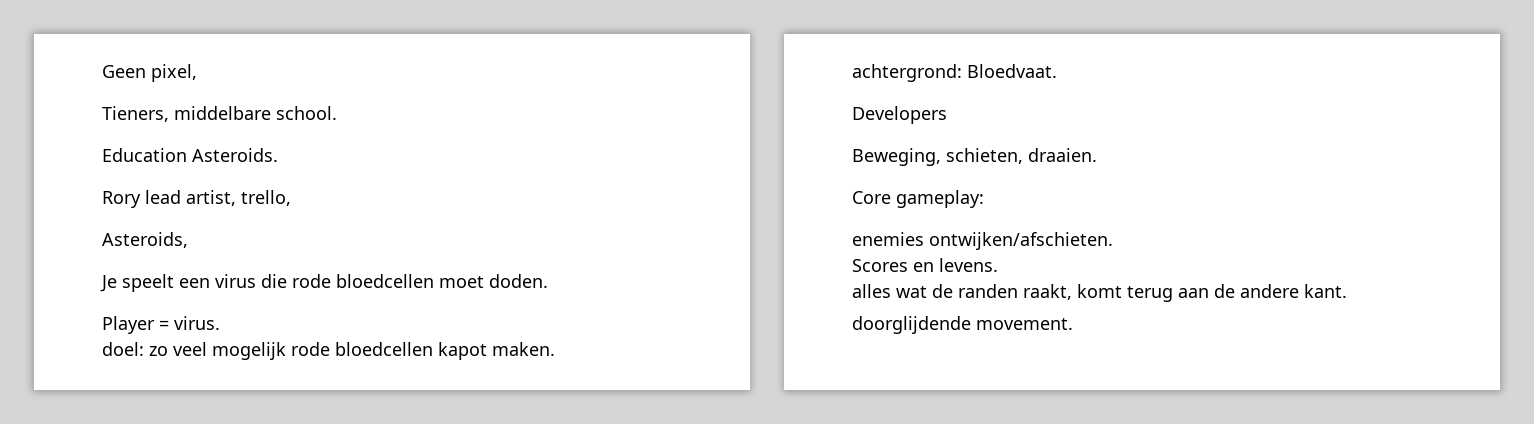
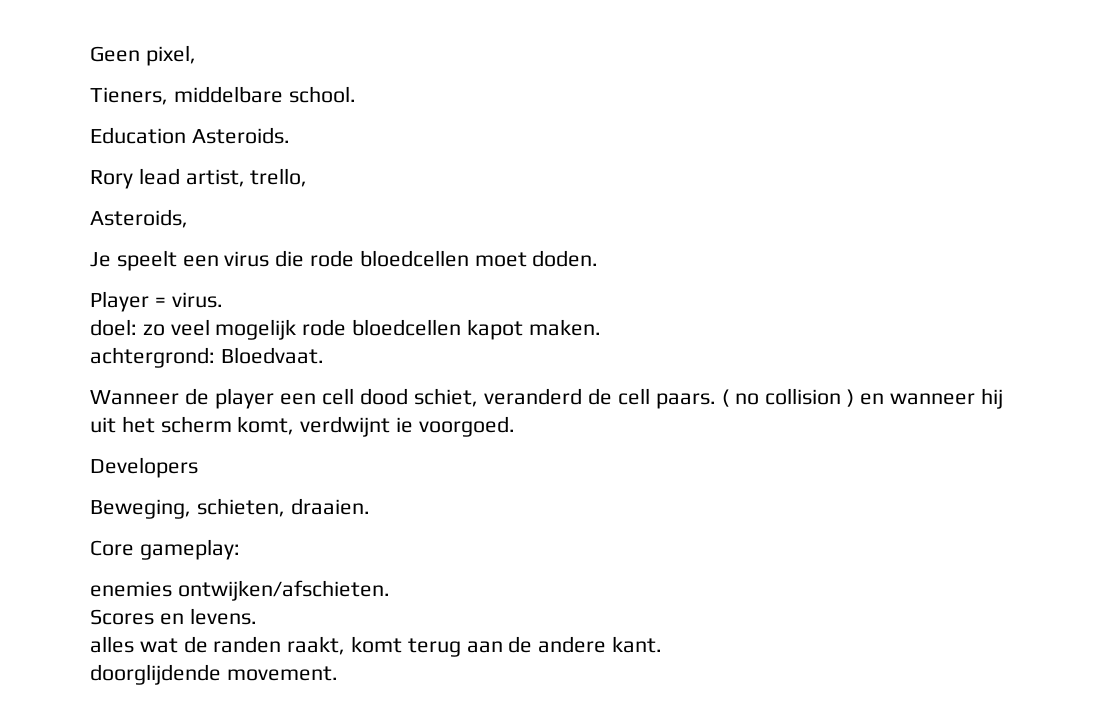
(1057, 71) none -> [90,388,1003,409] [90,416,515,437] // Wanneer de player een cell dood schiet, veranderd de cell paars. ( no collision ) en wanneer hij uit het scherm komt, verdwijnt ie voorgoed.

